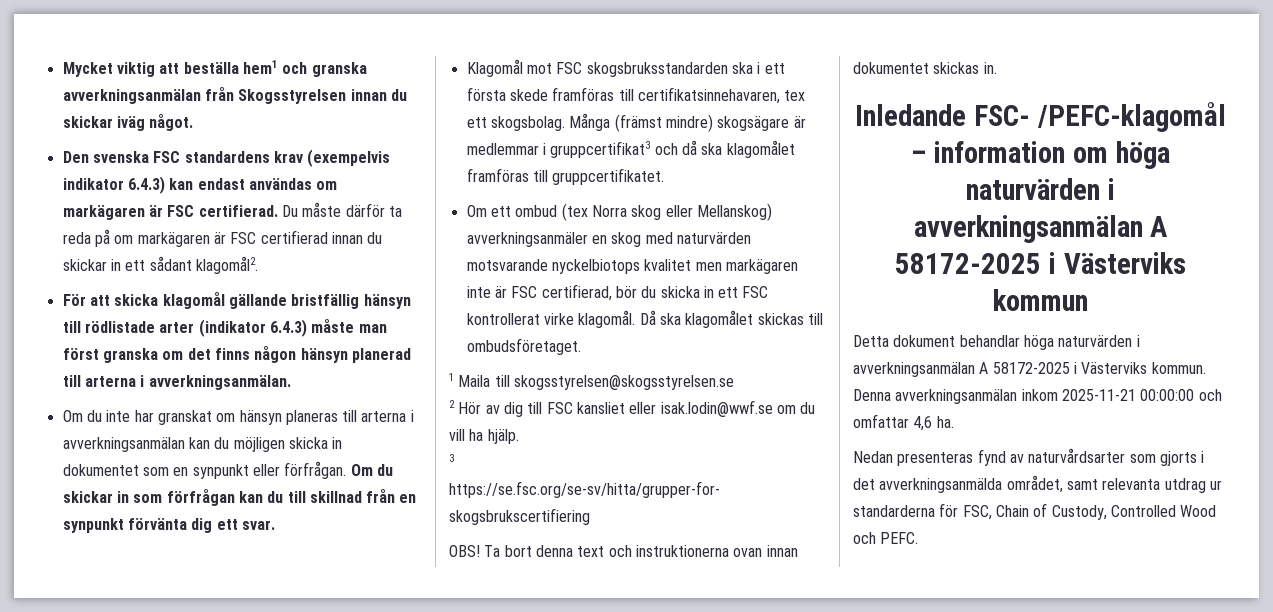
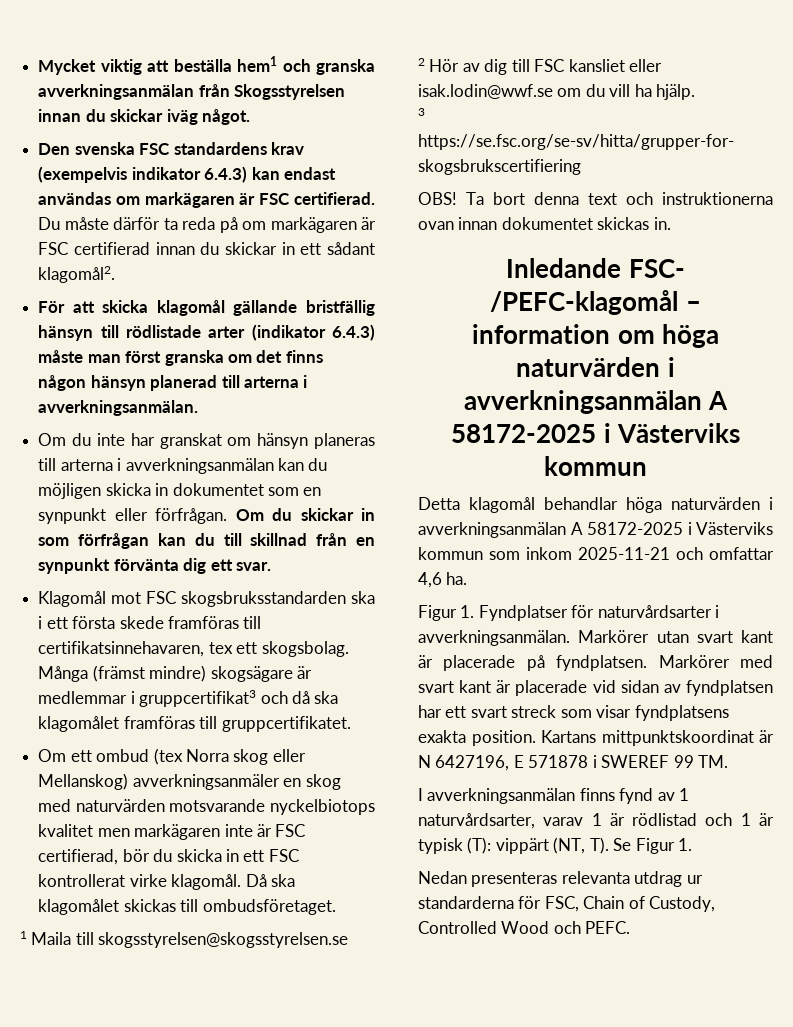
[893,335,956,347] dokument -> [469,497,535,513] klagomål
[1151,362,1206,374] [853,389,1018,404] kommun. Denna avverkningsanmälan -> [418,547,520,560] kommun som
[1140,389,1195,401] 00:00:00 -> (670, 553) none
[853,448,1205,466] [853,475,1098,493] Nedan presenteras fynd av naturvårdsarter som gjorts i det avverkningsanmälda området, samt -> [418,605,720,621] [418,630,773,646] [418,655,773,671] [418,680,773,696] [418,705,729,721] [418,730,774,746] [418,755,729,771] [418,788,690,804] [418,813,774,829] [418,837,693,854] [418,871,558,887] Figur 1. Fyndplatser för naturvårdsarter i avverkningsanmälan. Markörer utan svart kant är placerade på fyndplatsen. Markörer med svart kant är placerade vid sidan av fyndplatsen har ett svart streck som visar fyndplatsens exakta position. Kartans mittpunktskoordinat är N 6427196, E 571878 i SWEREF 99 TM. // I avverkningsanmälan finns fynd av 1 naturvårdsarter, varav 1 är rödlistad och 1 är typisk (T): vippärt (NT, T). Se Figur 1. // Nedan presenteras

